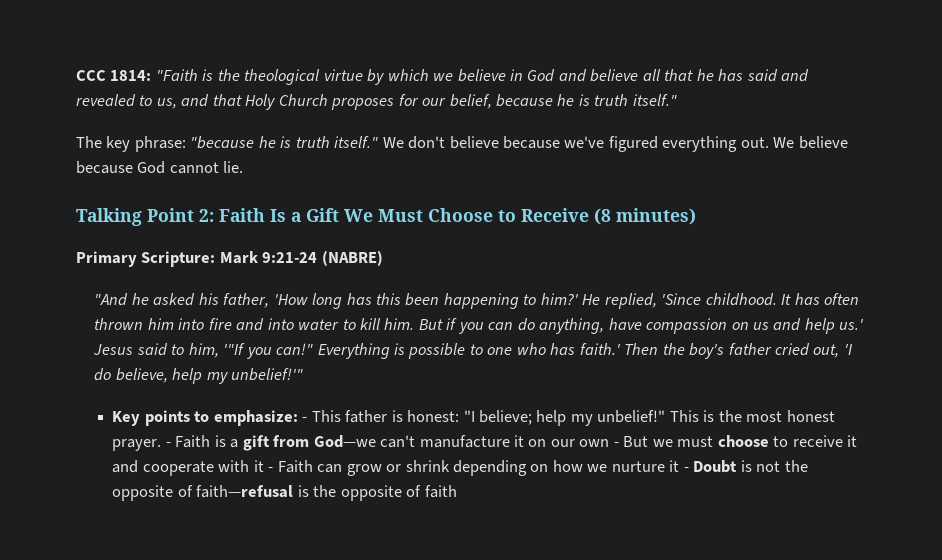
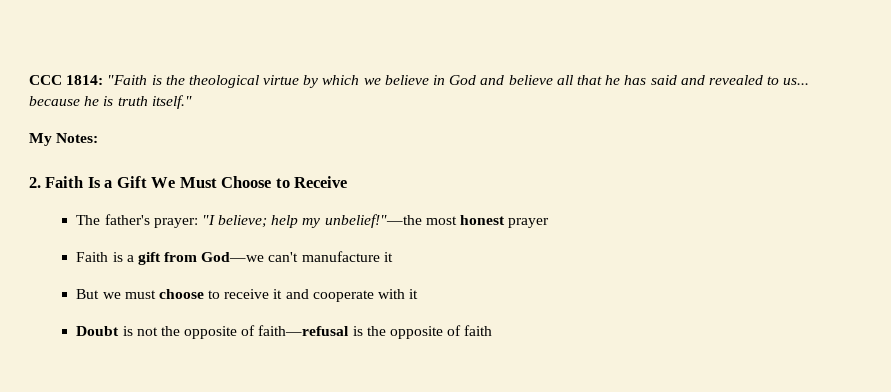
[156,94,492,110] us, and that Holy Church proposes for our belief, -> [783,78,810,85] us...
[76,136,848,152] [76,161,244,174] [76,208,214,226] The key phrase: "because he is truth itself." We don't believe because we've figured everything out. We believe because God cannot lie. // Talking Point 2: -> [29,133,99,146] [29,177,41,188] My Notes: // 2.
[594,208,696,225] [76,250,383,267] [94,293,859,309] [94,318,864,334] [93,343,853,359] [94,368,304,384] [112,410,835,426] [112,439,171,451] (8 minutes) // Primary Scripture: Mark 9:21-24 (NABRE) // "And he asked his father, 'How long has this been happening to him?' He replied, 'Since childhood. It has often thrown him into fire and into water to kill him. But if you can do anything, have compassion on us and help us.' Jesus said to him, '"If you can!" Everything is possible to one who has faith.' Then the boy's father cried out, 'I do believe, help my unbelief!'" // Key points to emphasize: - This father is honest: "I believe; help my unbelief!" This is the most honest prayer. - -> [76,214,550,228] // The father's prayer: "I believe; help my unbelief!"—the most honest prayer //
[528,439,619,447] on our own - -> (393, 257) //
[268,460,689,476] - Faith can grow or shrink depending on how we nurture it - -> (419, 294) //

